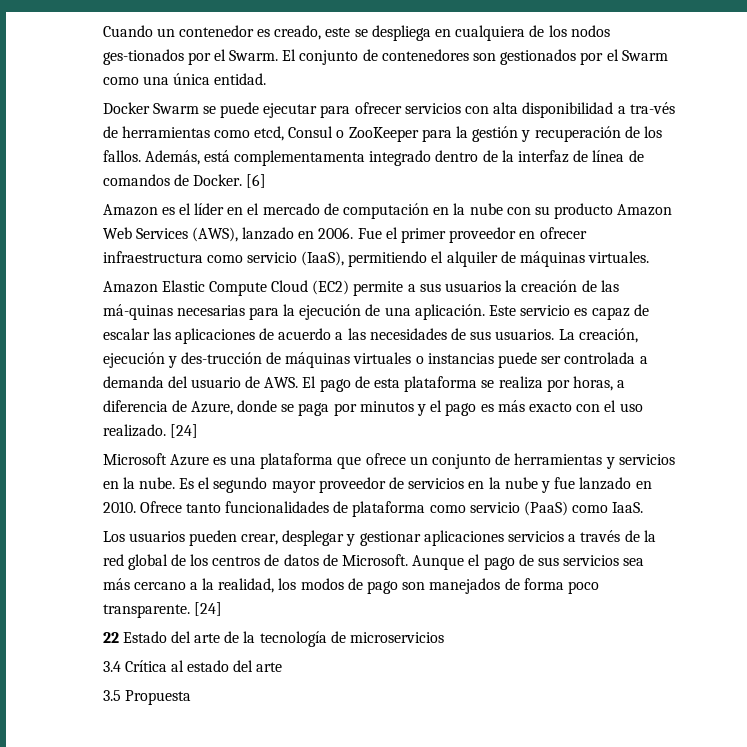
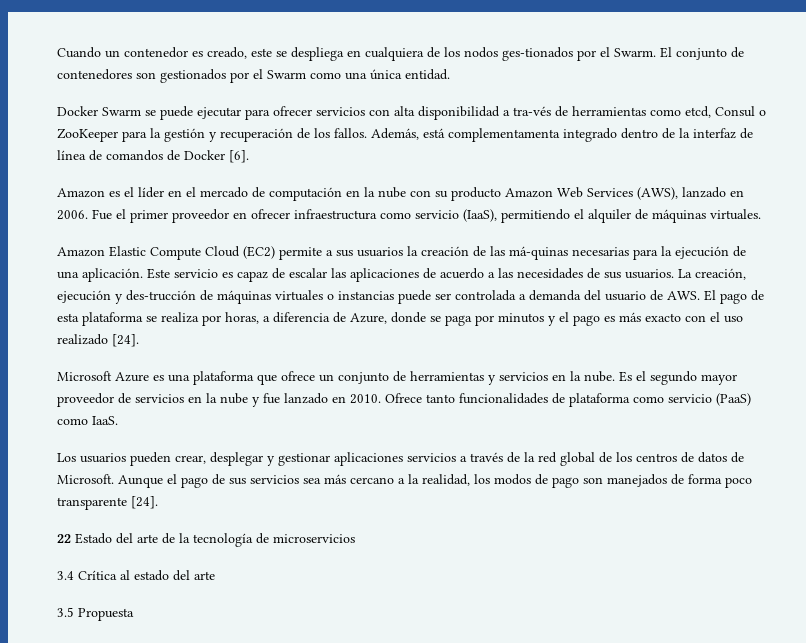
[192,174,267,188] Docker. [6] -> [184,150,250,163] Docker [6].
[102,424,198,438] realizado. [24] -> [57,334,140,347] realizado [24].
[102,602,222,618] transparente. [24] -> [57,496,159,510] transparente [24].

